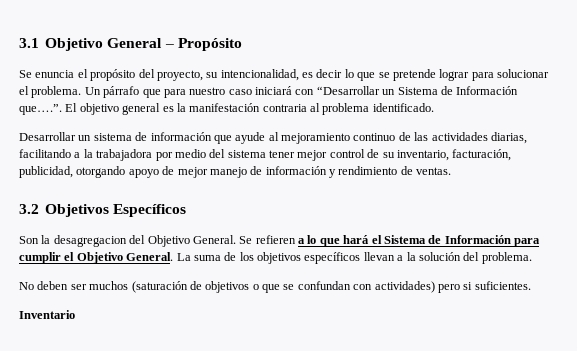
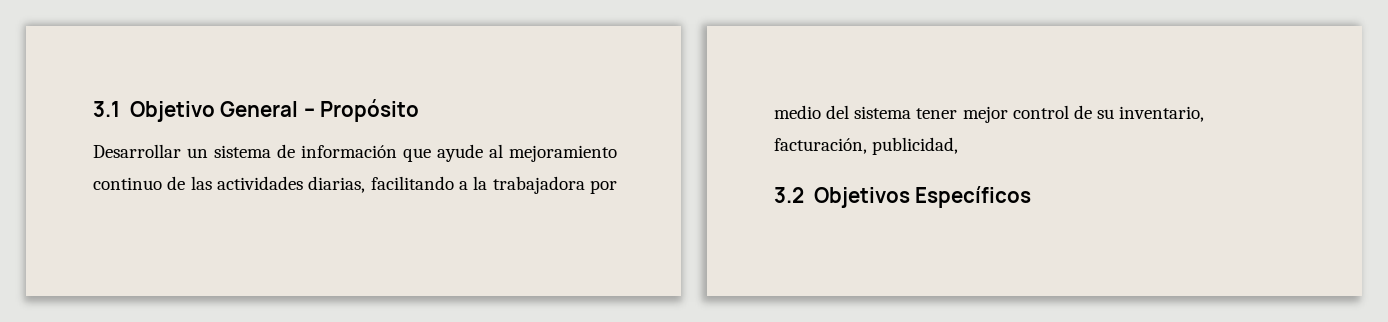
[19,69,549,81] [19,86,519,98] [19,103,434,115] // Se enuncia el propósito del proyecto, su intencionalidad, es decir lo que se pretende lograr para solucionar el problema. Un párrafo que para nuestro caso iniciará con “Desarrollar un Sistema de Información que….”. El objetivo general es la manifestación contraria al problema identificado. -> (420, 110) none
[76,166,452,178] [19,204,187,217] [19,235,540,247] [19,252,532,264] [19,281,531,293] [19,310,75,319] otorgando apoyo de mejor manejo de información y rendimiento de ventas. // 3.2 Objetivos Específicos // Son la desagregacion del Objetivo General. Se refieren a lo que hará el Sistema de Información para cumplir el Objetivo General. La suma de los objetivos específicos llevan a la solución del problema. // No deben ser muchos (saturación de objetivos o que se confundan con actividades) pero si suficientes. // Inventario -> [774,186,1032,208] // 3.2 Objetivos Específicos

